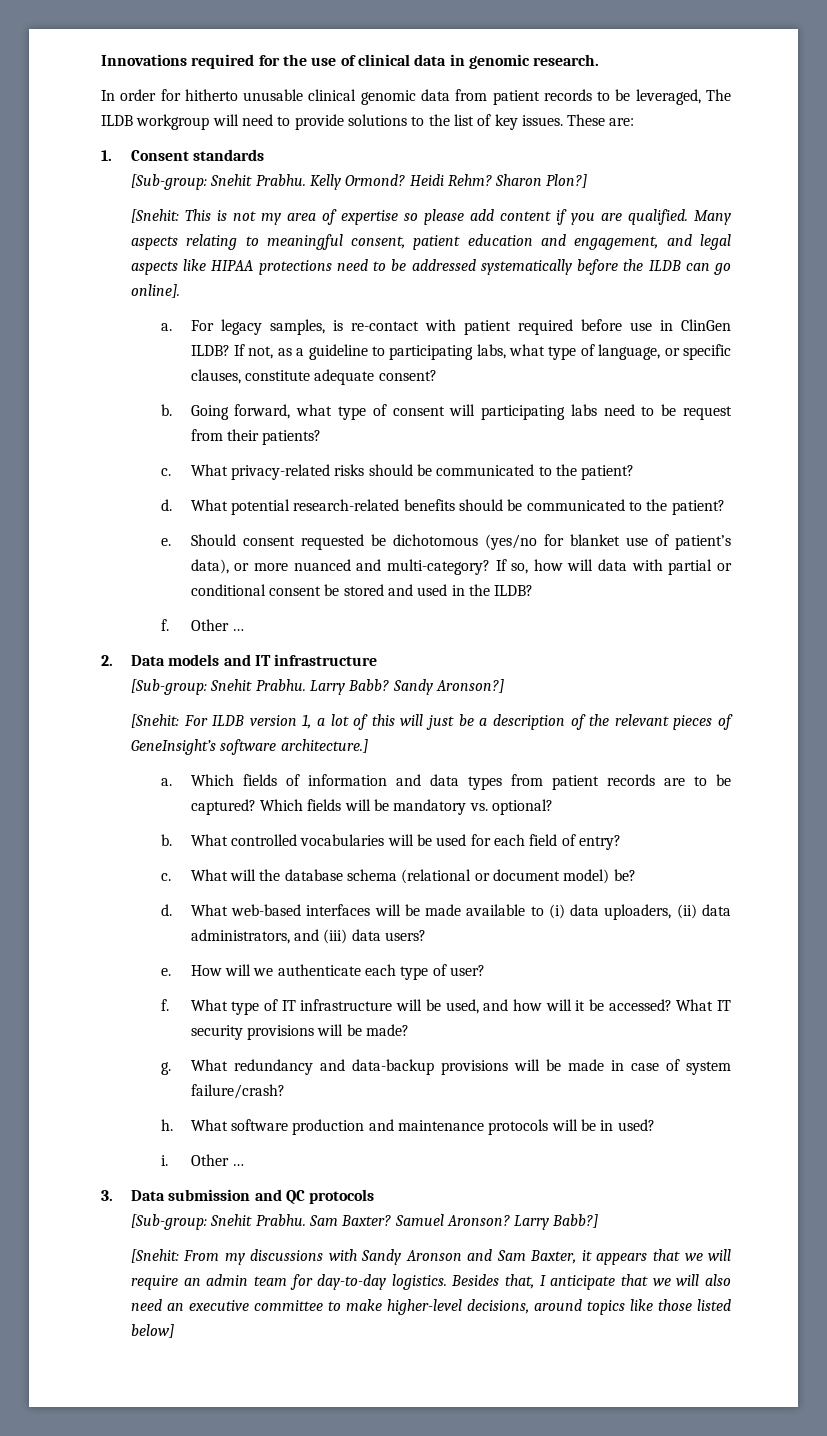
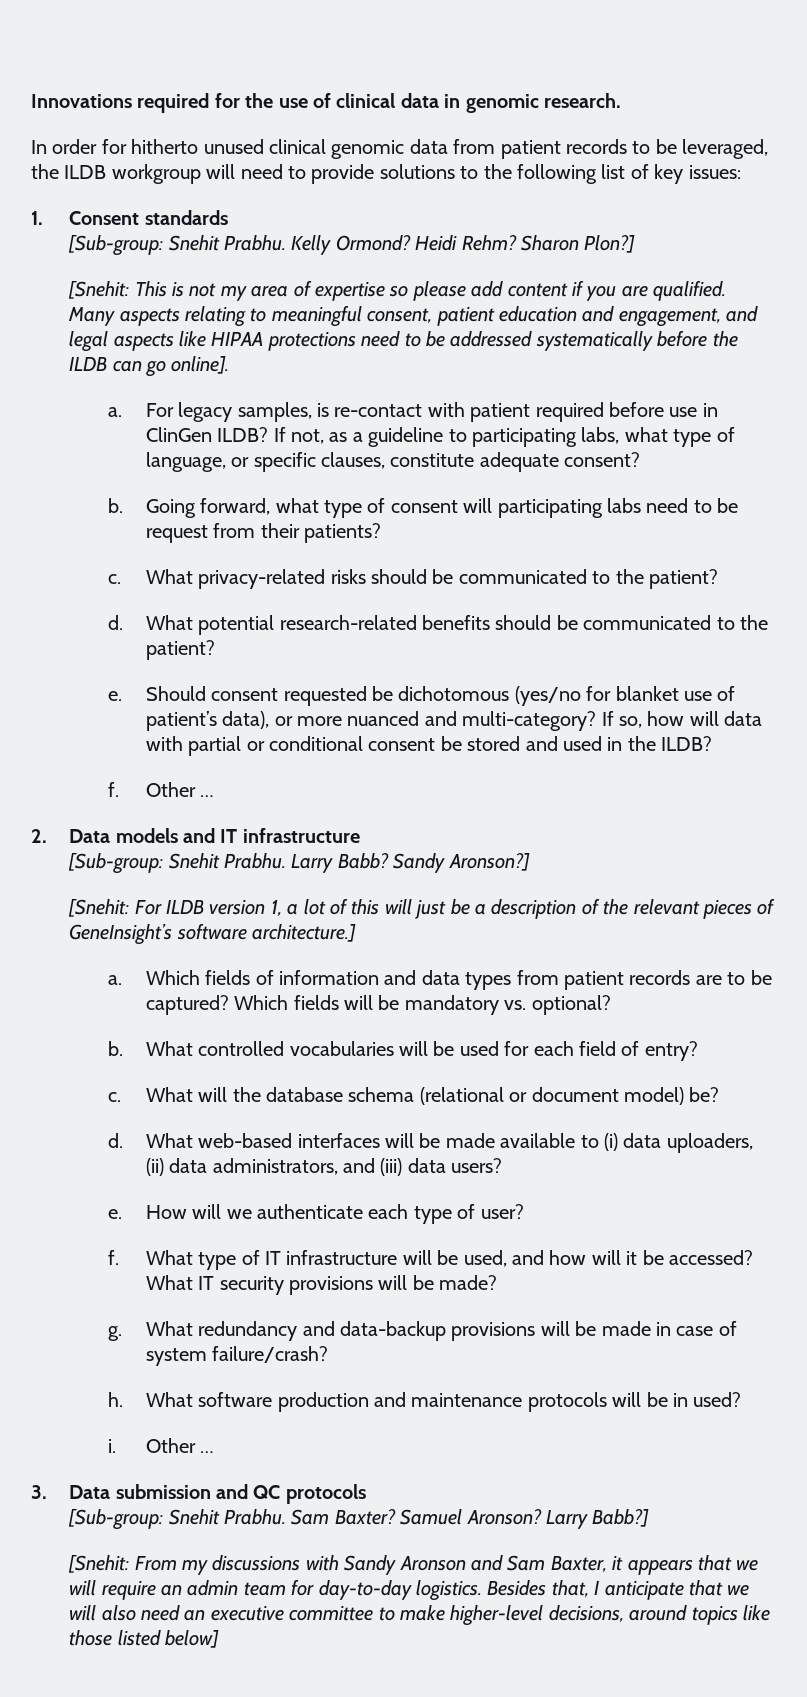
[243,89,304,101] unusable -> [203,139,264,154] unused
[706,89,732,101] The -> [31,164,59,179] the
(450, 120) none -> [516,164,597,184] following
[521,114,635,126] issues. These are: -> [688,165,741,179] issues:

